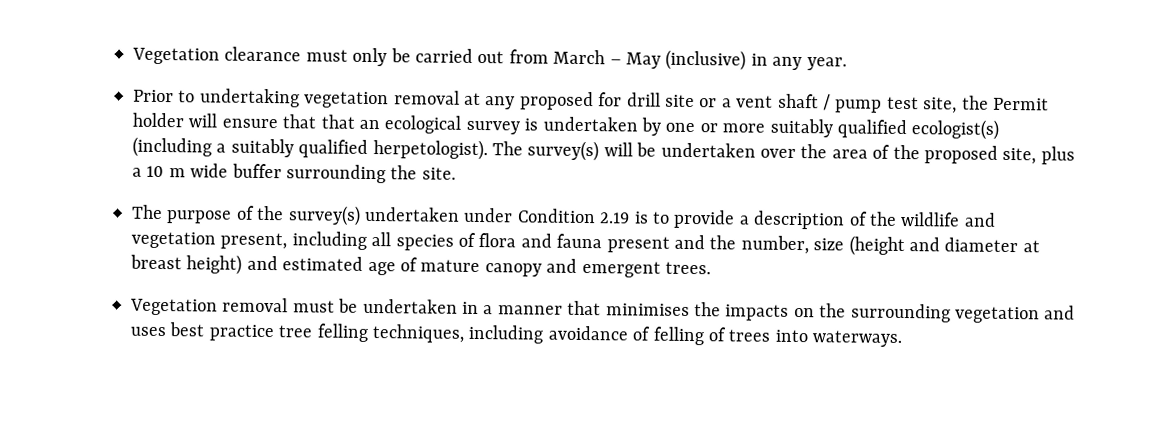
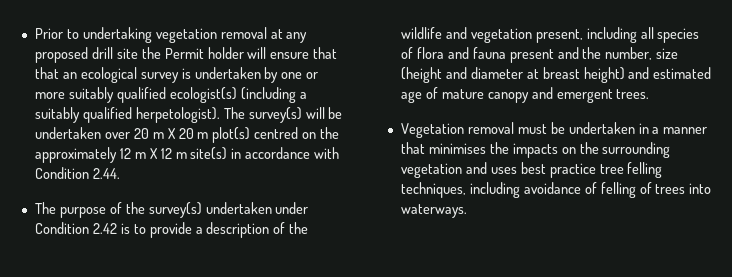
[132,46,847,71] Vegetation clearance must only be carried out from March – May (inclusive) in any year. // -> (34, 33) none
[598,92,623,107] for -> (88, 55) none
[699,93,958,114] or a vent shaft / pump test site, -> (138, 53) none
[800,144,1075,165] [132,163,456,184] the area of the proposed site, plus a 10 m wide buffer surrounding the site. -> [133,127,340,143] [34,147,340,163] [34,167,120,179] 20 m X 20 m plot(s) centred on the approximately 12 m X 12 m site(s) in accordance with Condition 2.44.
[599,212,631,224] 2.19 -> [92,223,117,234] 2.42

